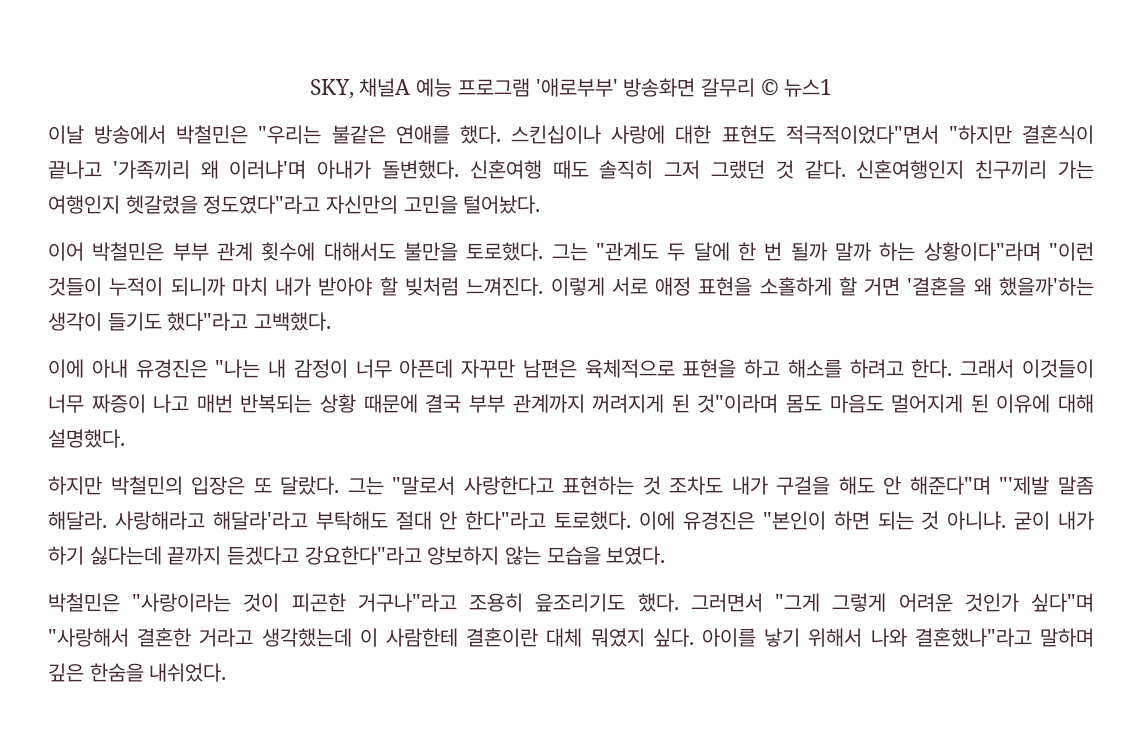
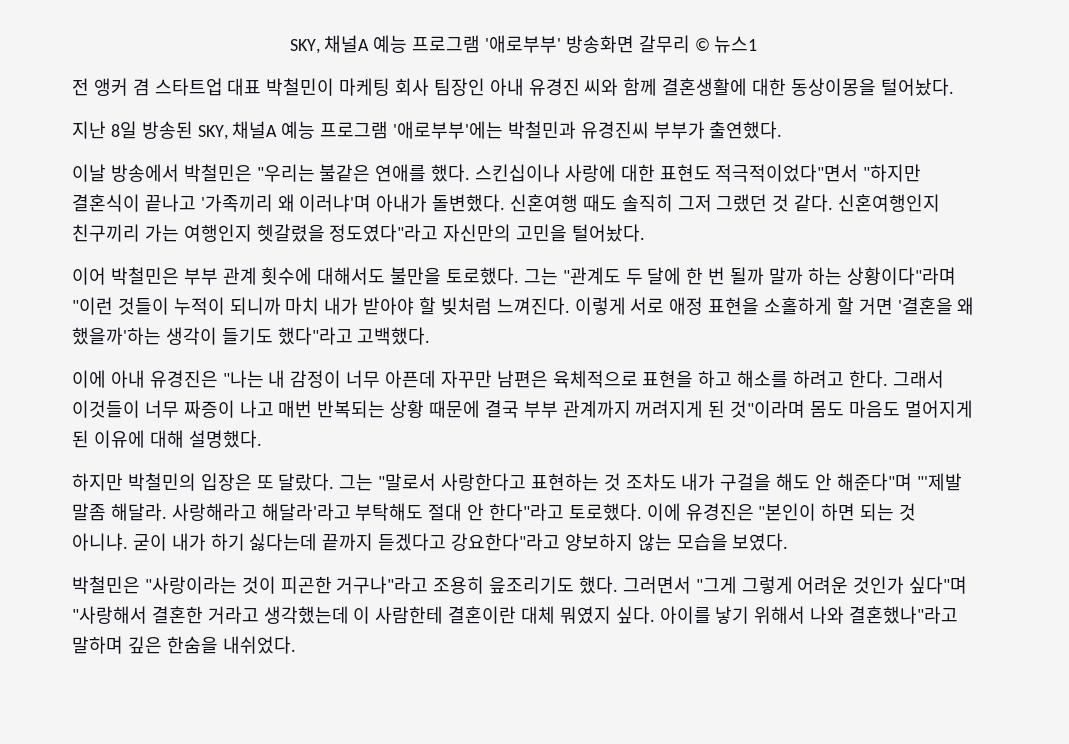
(833, 88) none -> [72,78,954,96] [72,121,783,140] // 전 앵커 겸 스타트업 대표 박철민이 마케팅 회사 팀장인 아내 유경진 씨와 함께 결혼생활에 대한 동상이몽을 털어놨다. // 지난 8일 방송된 SKY, 채널A 예능 프로그램 '애로부부'에는 박철민과 유경진씨 부부가 출연했다.

